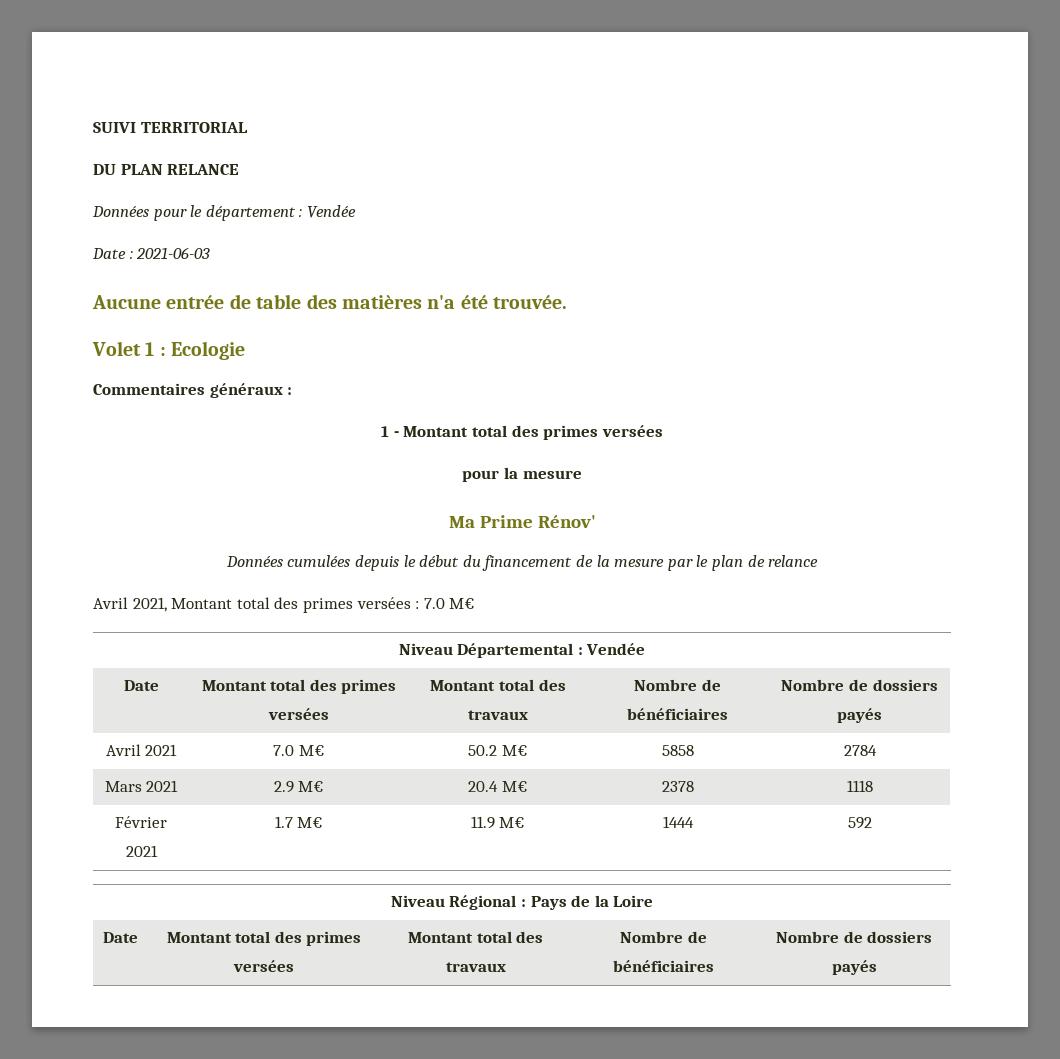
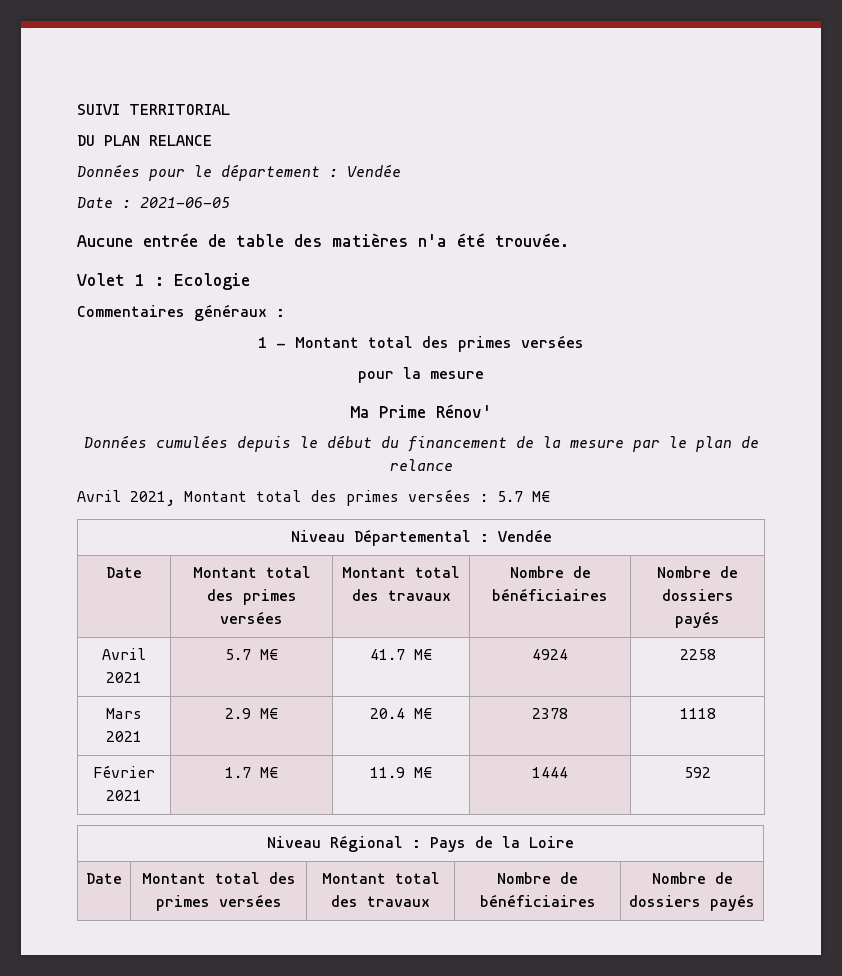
[136,247,211,259] 2021-06-03 -> [140,197,230,208] 2021-06-05
[423,598,445,609] 7.0 -> [497,491,523,502] 5.7
[273,745,325,756] [468,745,528,756] [661,745,694,756] [843,745,877,756] 7.0 M€ | 50.2 M€ | 5858 | 2784 -> [224,649,279,660] [369,649,433,660] [532,649,568,660] [679,649,716,660] 5.7 M€ | 41.7 M€ | 4924 | 2258

